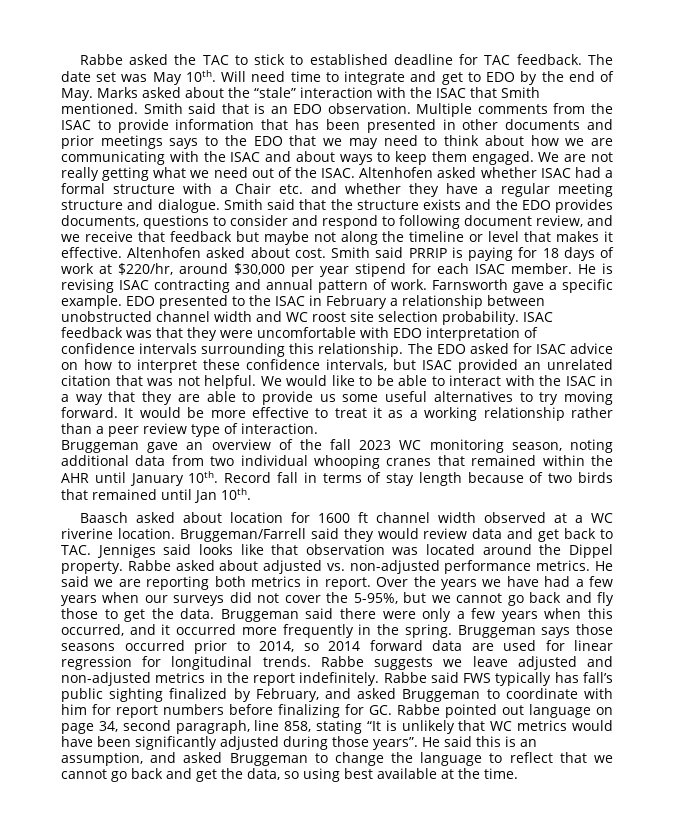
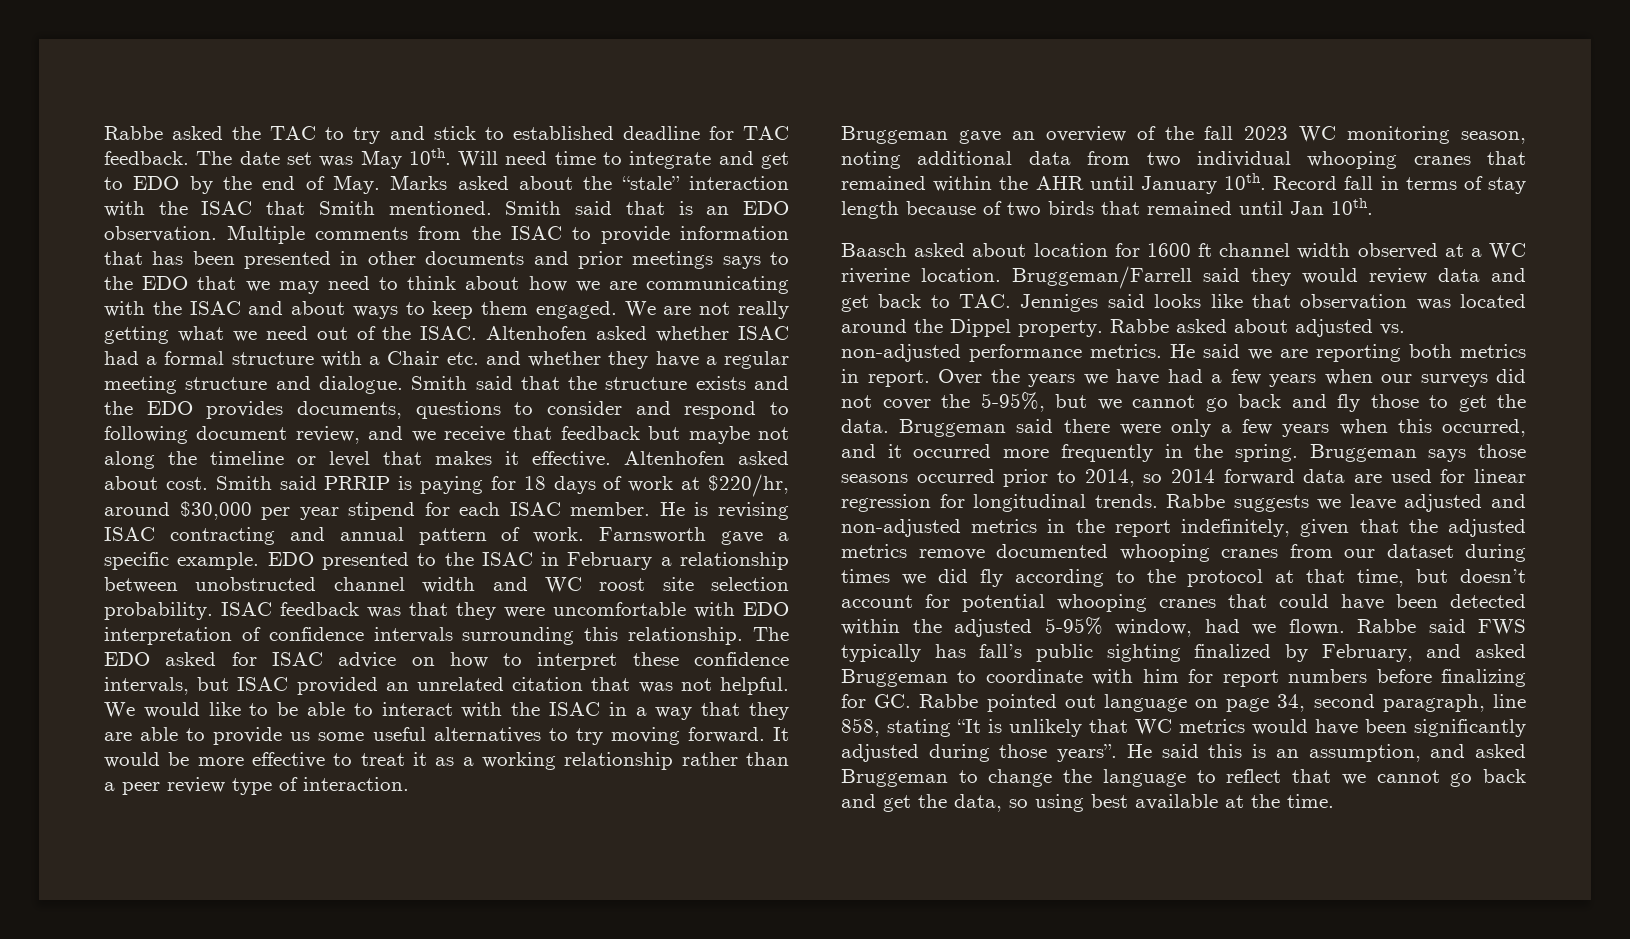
(248, 60) none -> [353,126,425,144] try and
[299,672,380,686] indefinitely. -> [1181,519,1526,537] [841,544,1526,562] [841,569,1526,587] [841,594,1526,612] [841,617,1345,637] indefinitely, given that the adjusted metrics remove documented whooping cranes from our dataset during times we did fly according to the protocol at that time, but doesn’t account for potential whooping cranes that could have been detected within the adjusted 5-95% window, had we flown.

